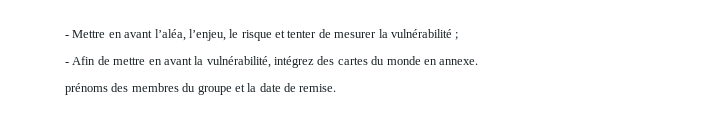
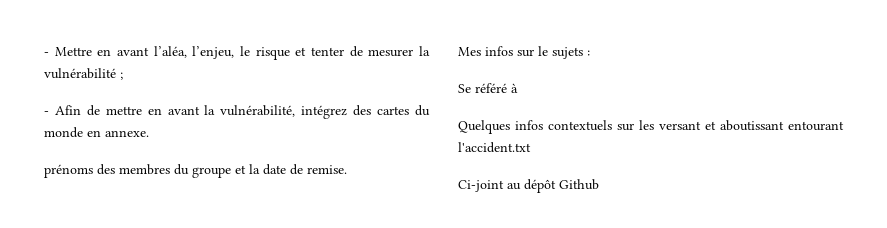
(337, 88) none -> [458,46,590,59] [458,83,518,93] [458,120,844,134] [458,142,531,153] [458,179,599,193] // Mes infos sur le sujets : // Se référé à // Quelques infos contextuels sur les versant et aboutissant entourant l'accident.txt // Ci-joint au dépôt Github

